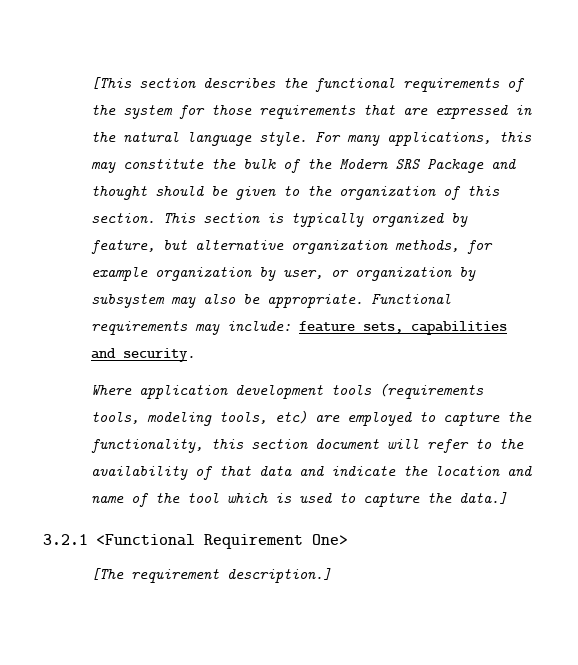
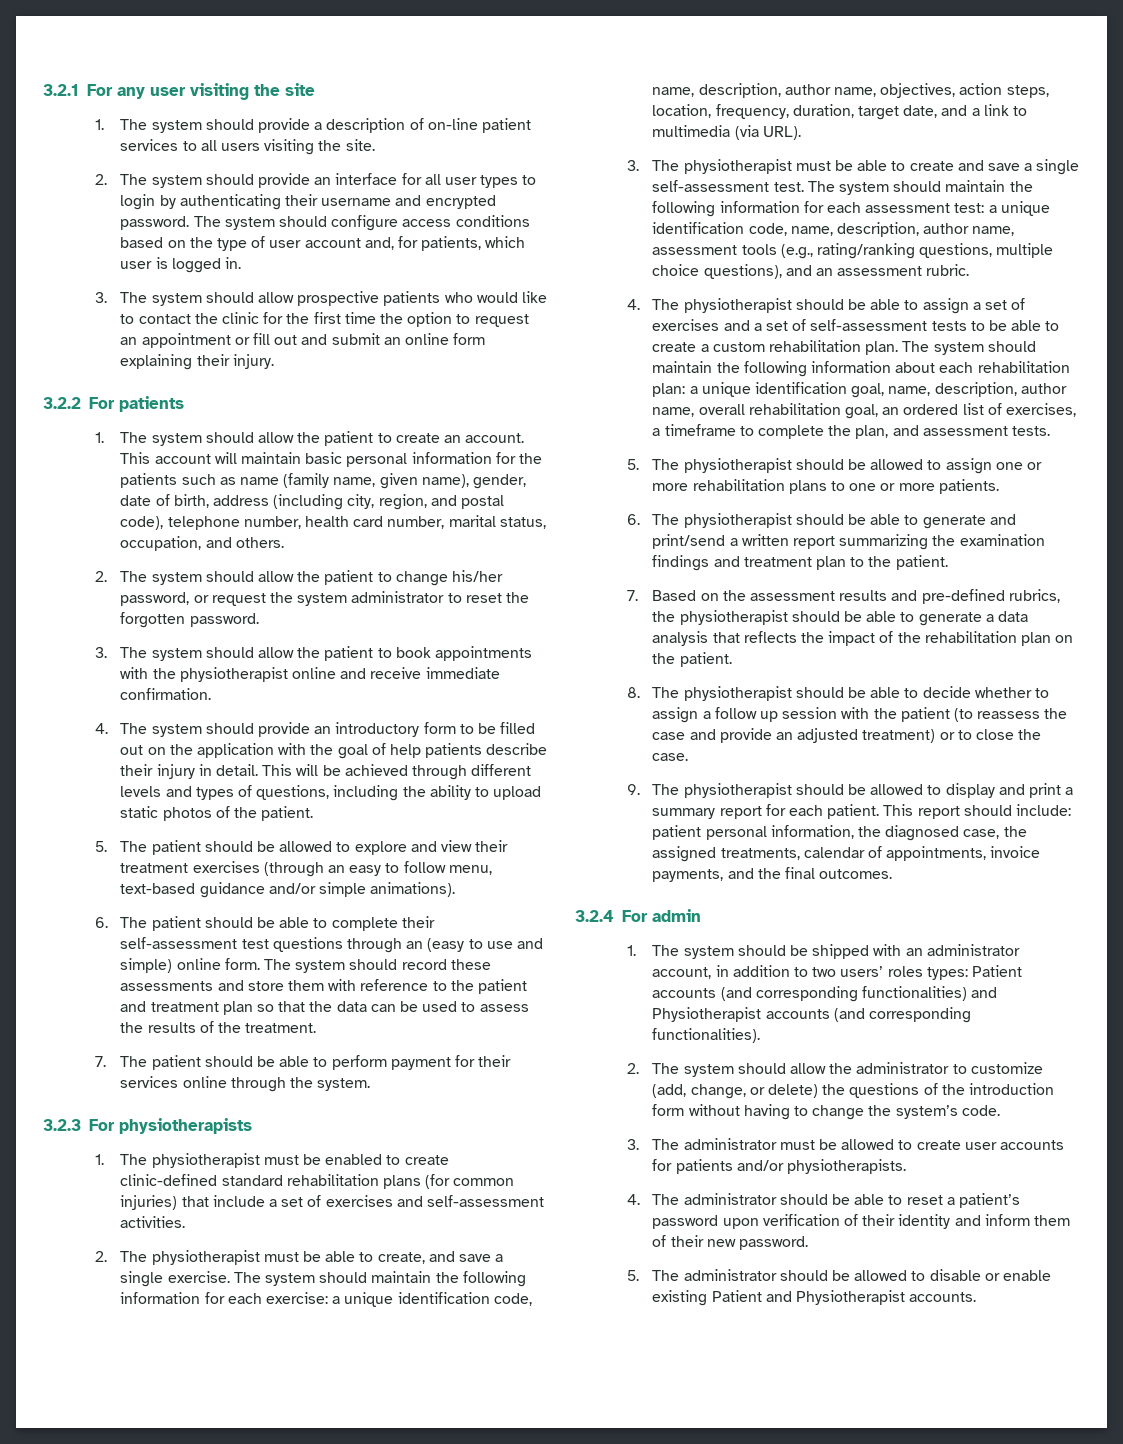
[90,77,525,92] [90,105,532,119] [90,132,532,146] [90,159,516,173] [90,186,500,200] [90,213,468,227] [90,240,493,254] [90,267,476,281] [90,294,451,308] [90,321,507,335] [90,348,195,362] [90,383,484,399] [90,410,532,426] [90,439,524,453] [90,466,532,480] [90,492,507,507] [43,534,348,549] [90,568,331,583] [This section describes the functional requirements of the system for those requirements that are expressed in the natural language style. For many applications, this may constitute the bulk of the Modern SRS Package and thought should be given to the organization of this section. This section is typically organized by feature, but alternative organization methods, for example organization by user, or organization by subsystem may also be appropriate. Functional requirements may include: feature sets, capabilities and security. // Where application development tools (requirements tools, modeling tools, etc) are employed to capture the functionality, this section document will refer to the availability of that data and indicate the location and name of the tool which is used to capture the data.] // 3.2.1 <Functional Requirement One> // [The requirement description.] -> [43,83,315,100] [94,118,531,133] [120,139,375,155] [94,173,537,188] [120,194,496,210] [120,215,530,231] [120,236,526,251] [120,257,242,273] [94,291,547,306] [120,312,529,327] [120,333,486,348] [120,354,274,370] [43,396,184,412] [94,431,525,446] [120,452,542,467] [120,473,526,489] [120,494,504,510] [120,515,546,530] [120,536,284,551] [94,570,503,586] [120,591,529,606] [120,612,259,628] [94,646,532,661] [120,667,500,682] [120,688,212,700] [94,722,536,737] [120,743,548,759] [120,764,532,780] [120,785,542,801] [120,806,314,821] [94,840,509,855] [120,861,492,877] [120,882,456,898] [94,916,435,931] [120,937,543,953] [120,958,491,973] [120,979,527,994] [120,1001,529,1015] [120,1021,317,1033] [94,1055,512,1070] [120,1076,371,1092] [43,1118,252,1134] [94,1153,449,1168] [120,1174,515,1189] [120,1195,544,1210] [120,1216,186,1228] [94,1250,504,1265] [120,1271,526,1287] [120,1292,532,1307] [652,83,1049,98] [652,104,1027,120] [652,125,801,140] [626,159,1080,175] [652,180,1033,195] [652,201,1050,217] [652,222,1015,237] [652,243,1054,259] [652,264,970,279] [626,298,1026,314] [652,319,1060,331] [652,340,1036,355] [652,361,1070,377] [652,382,1067,398] [652,403,1076,419] [652,424,1050,439] [626,458,1042,474] [652,479,999,494] [626,513,1016,529] [652,534,1045,550] [652,555,948,571] [626,589,1060,604] [652,610,1028,626] [652,631,1074,646] [652,652,732,667] [626,686,1049,701] [652,707,1068,723] [652,728,1042,743] [652,753,689,761] [626,783,1074,798] [652,804,1071,819] [652,825,1027,841] [652,846,1041,862] [652,867,893,882] [575,909,701,922] [626,944,1020,959] [652,965,1022,980] [652,986,998,1002] [652,1007,972,1023] [652,1028,761,1043] [626,1062,1043,1077] [652,1083,1054,1099] [652,1104,1000,1120] [626,1138,1064,1150] [652,1159,907,1174] [626,1193,1020,1208] [652,1214,1070,1229] [652,1235,809,1250] [626,1269,1051,1281] [652,1290,977,1306] 3.2.1 For any user visiting the site // 1. The system should provide a description of on-line patient services to all users visiting the site. // 2. The system should provide an interface for all user types to login by authenticating their username and encrypted password. The system should configure access conditions based on the type of user account and, for patients, which user is logged in. // 3. The system should allow prospective patients who would like to contact the clinic for the first time the option to request an appointment or fill out and submit an online form explaining their injury. // 3.2.2 For patients // 1. The system should allow the patient to create an account. This account will maintain basic personal information for the patients such as name (family name, given name), gender, date of birth, address (including city, region, and postal code), telephone number, health card number, marital status, occupation, and others. // 2. The system should allow the patient to change his/her password, or request the system administrator to reset the forgotten password. // 3. The system should allow the patient to book appointments with the physiotherapist online and receive immediate confirmation. // 4. The system should provide an introductory form to be filled out on the application with the goal of help patients describe their injury in detail. This will be achieved through different levels and types of questions, including the ability to upload static photos of the patient. // 5. The patient should be allowed to explore and view their treatment exercises (through an easy to follow menu, text-based guidance and/or simple animations). // 6. The patient should be able to complete their self-assessment test questions through an (easy to use and simple) online form. The system should record these assessments and store them with reference to the patient and treatment plan so that the data can be used to assess the results of the treatment. // 7. The patient should be able to perform payment for their services online through the system. // 3.2.3 For physiotherapists // 1. The physiotherapist must be enabled to create clinic-defined standard rehabilitation plans (for common injuries) that include a set of exercises and self-assessment activities. // 2. The physiotherapist must be able to create, and save a single exercise. The system should maintain the following information for each exercise: a unique identification code, name, description, author name, objectives, action steps, location, frequency, duration, target date, and a link to multimedia (via URL). // 3. The physiotherapist must be able to create and save a single self-assessment test. The system should maintain the following information for each assessment test: a unique identification code, name, description, author name, assessment tools (e.g., rating/ranking questions, multiple choice questions), and an assessment rubric. // 4. The physiotherapist should be able to assign a set of exercises and a set of self-assessment tests to be able to create a custom rehabilitation plan. The system should maintain the following information about each rehabilitation plan: a unique identification goal, name, description, author name, overall rehabilitation goal, an ordered list of exercises, a timeframe to complete the plan, and assessment tests. // 5. The physiotherapist should be allowed to assign one or more rehabilitation plans to one or more patients. // 6. The physiotherapist should be able to generate and print/send a written report summarizing the examination findings and treatment plan to the patient. // 7. Based on the assessment results and pre-defined rubrics, the physiotherapist should be able to generate a data analysis that reflects the impact of the rehabilitation plan on the patient. // 8. The physiotherapist should be able to decide whether to assign a follow up session with the patient (to reassess the case and provide an adjusted treatment) or to close the case. // 9. The physiotherapist should be allowed to display and print a summary report for each patient. This report should include: patient personal information, the diagnosed case, the assigned treatments, calendar of appointments, invoice payments, and the final outcomes. // 3.2.4 For admin // 1. The system should be shipped with an administrator account, in addition to two users’ roles types: Patient accounts (and corresponding functionalities) and Physiotherapist accounts (and corresponding functionalities). // 2. The system should allow the administrator to customize (add, change, or delete) the questions of the introduction form without having to change the system’s code. // 3. The administrator must be allowed to create user accounts for patients and/or physiotherapists. // 4. The administrator should be able to reset a patient’s password upon verification of their identity and inform them of their new password. // 5. The administrator should be allowed to disable or enable existing Patient and Physiotherapist accounts.

